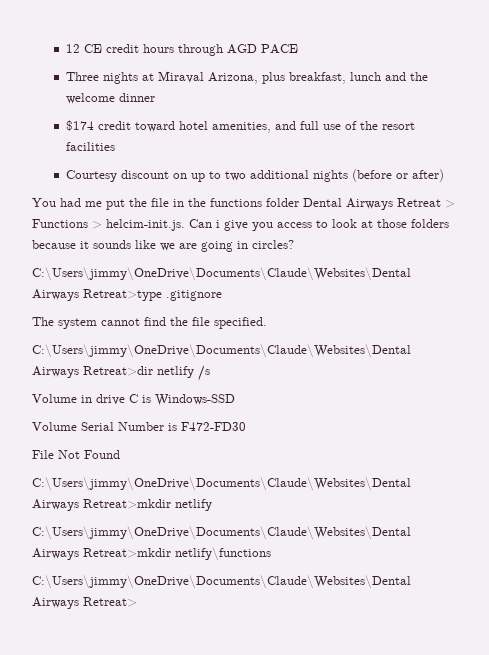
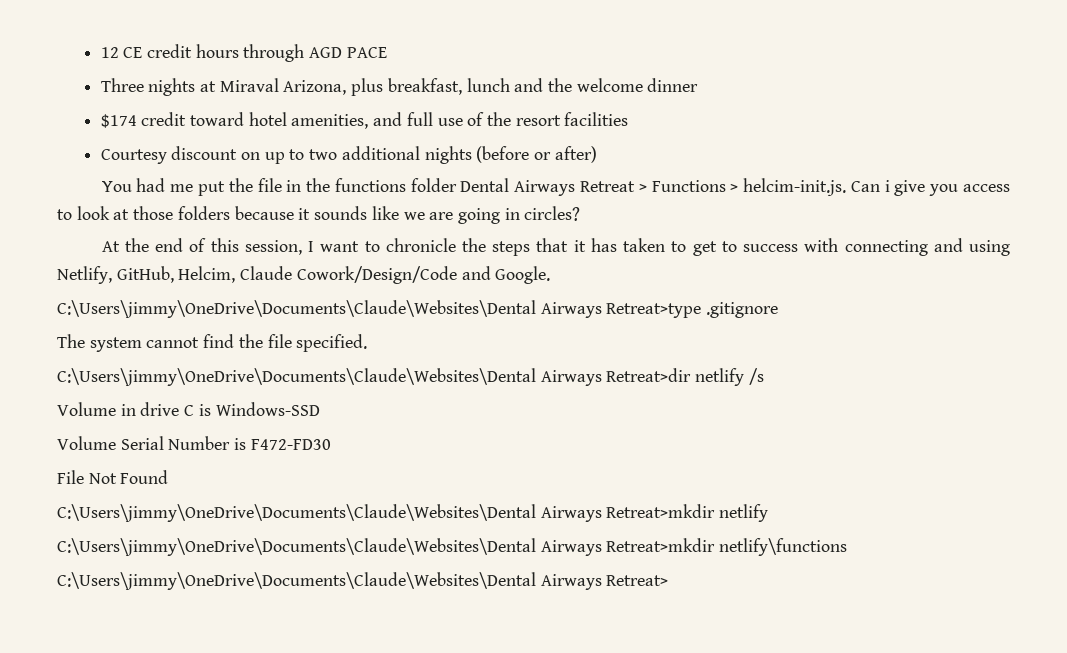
(294, 244) none -> [101,238,1011,256] [57,266,551,284] // At the end of this session, I want to chronicle the steps that it has taken to get to success with connecting and using Netlify, GitHub, Helcim, Claude Cowork/Design/Code and Google.

